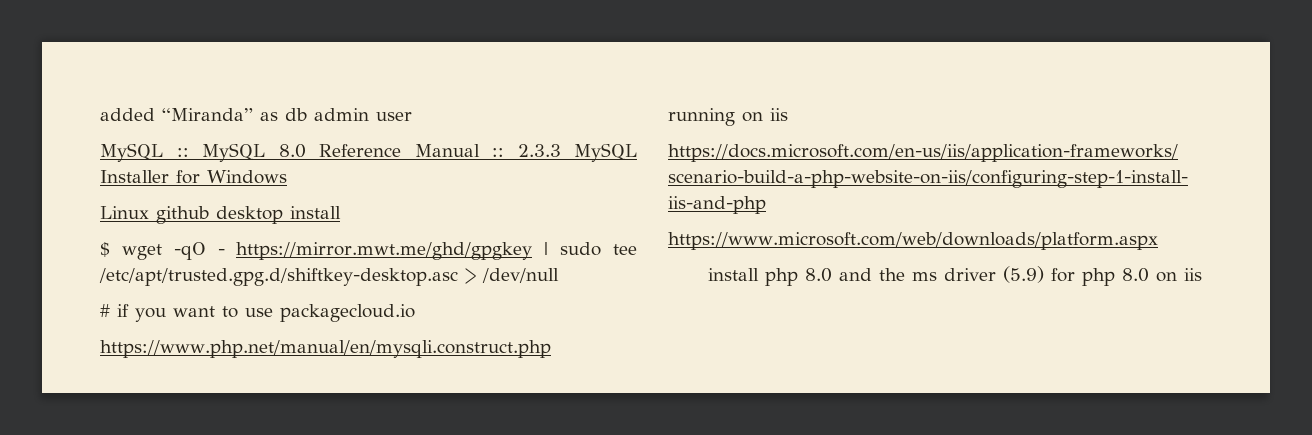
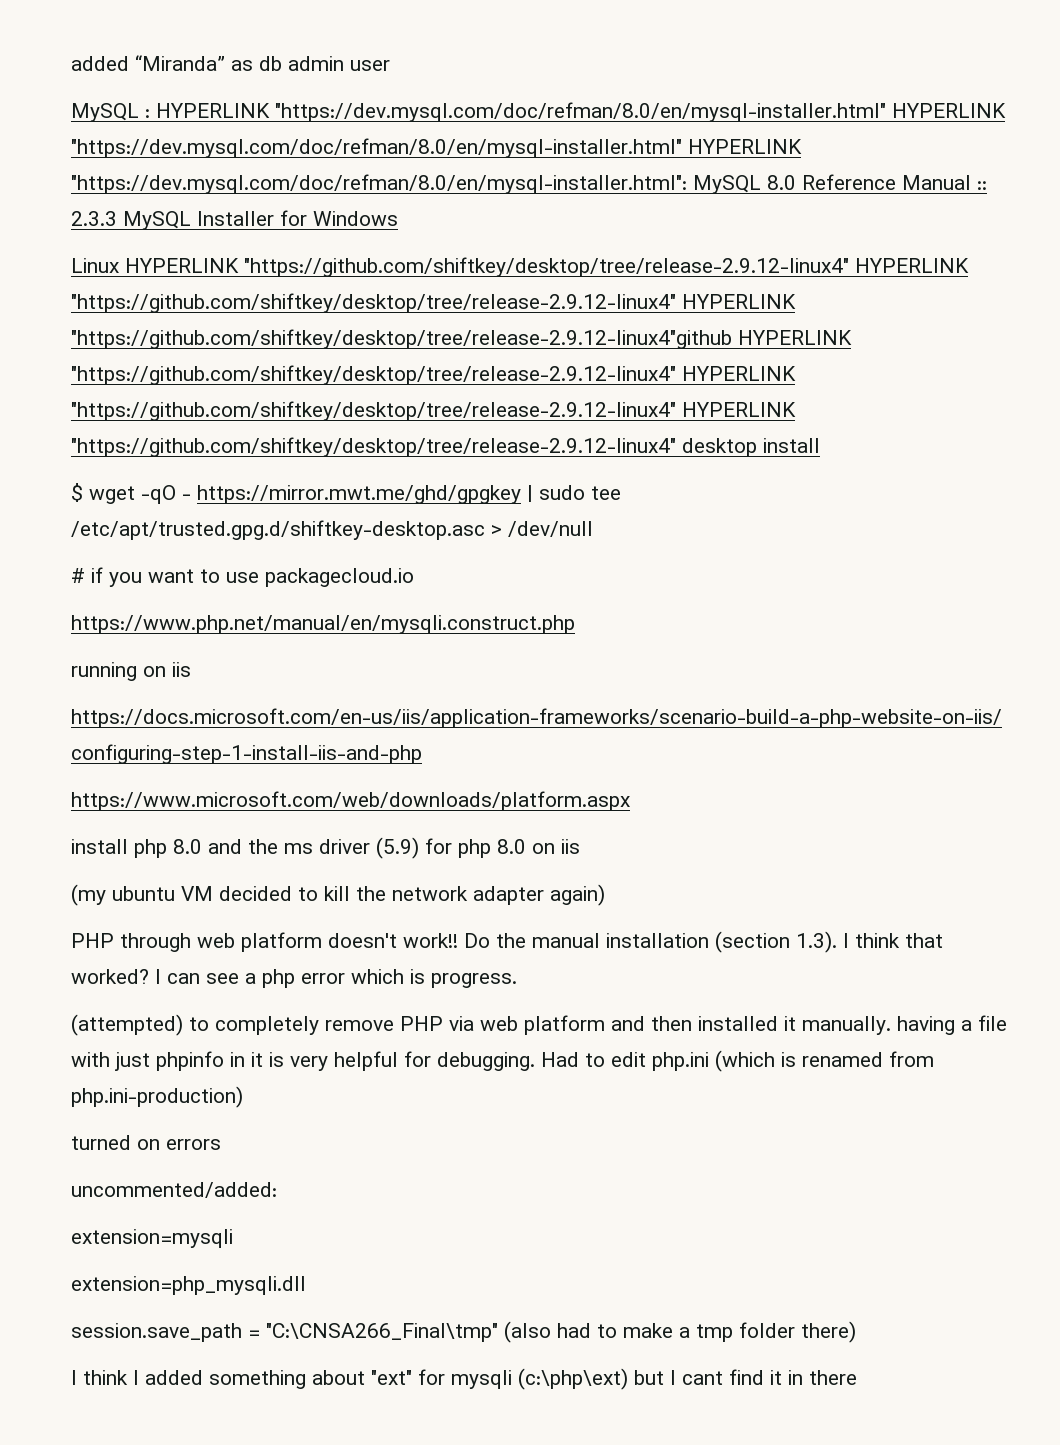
[176,148,189,157] :: -> [145,102,1006,122] [71,138,802,158] [71,174,687,194] : HYPERLINK "https://dev.mysql.com/doc/refman/8.0/en/mysql-installer.html" HYPERLINK "https://dev.mysql.com/doc/refman/8.0/en/mysql-installer.html" HYPERLINK "https://dev.mysql.com/doc/refman/8.0/en/mysql-installer.html":
[156,206,209,224] github -> [125,257,969,277] [71,293,796,313] [71,329,852,349] [71,365,796,385] [71,401,796,421] [71,437,676,457] HYPERLINK "https://github.com/shiftkey/desktop/tree/release-2.9.12-linux4" HYPERLINK "https://github.com/shiftkey/desktop/tree/release-2.9.12-linux4" HYPERLINK "https://github.com/shiftkey/desktop/tree/release-2.9.12-linux4"github HYPERLINK "https://github.com/shiftkey/desktop/tree/release-2.9.12-linux4" HYPERLINK "https://github.com/shiftkey/desktop/tree/release-2.9.12-linux4" HYPERLINK "https://github.com/shiftkey/desktop/tree/release-2.9.12-linux4"
(1203, 274) none -> [71,884,605,906] [71,931,943,953] [71,969,517,988] [71,1014,1007,1036] [71,1050,934,1072] [71,1086,243,1108] [71,1135,221,1150] [71,1182,277,1198] [71,1229,233,1248] [71,1276,306,1295] [71,1321,856,1343] [71,1368,857,1390] // (my ubuntu VM decided to kill the network adapter again) // PHP through web platform doesn't work!! Do the manual installation (section 1.3). I think that worked? I can see a php error which is progress. // (attempted) to completely remove PHP via web platform and then installed it manually. having a file with just phpinfo in it is very helpful for debugging. Had to edit php.ini (which is renamed from php.ini-production) // turned on errors // uncommented/added: // extension=mysqli // extension=php_mysqli.dll // session.save_path = "C:\CNSA266_Final\tmp" (also had to make a tmp folder there) // I think I added something about "ext" for mysqli (c:\php\ext) but I cant find it in there

